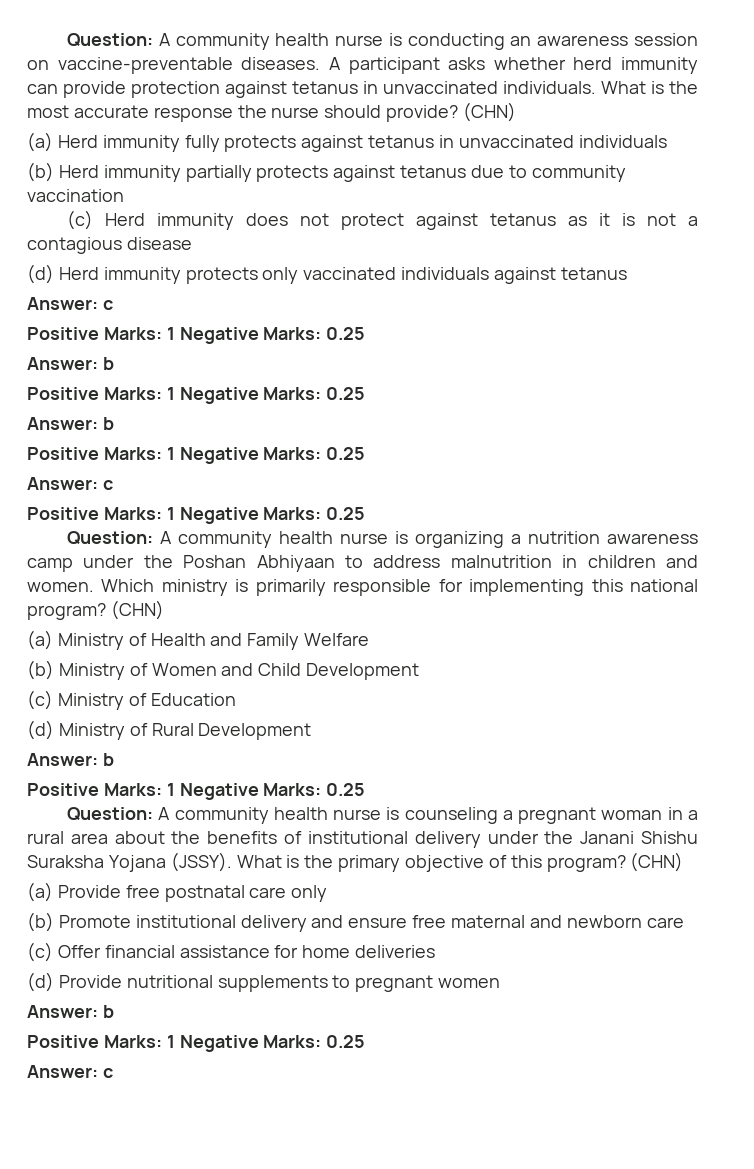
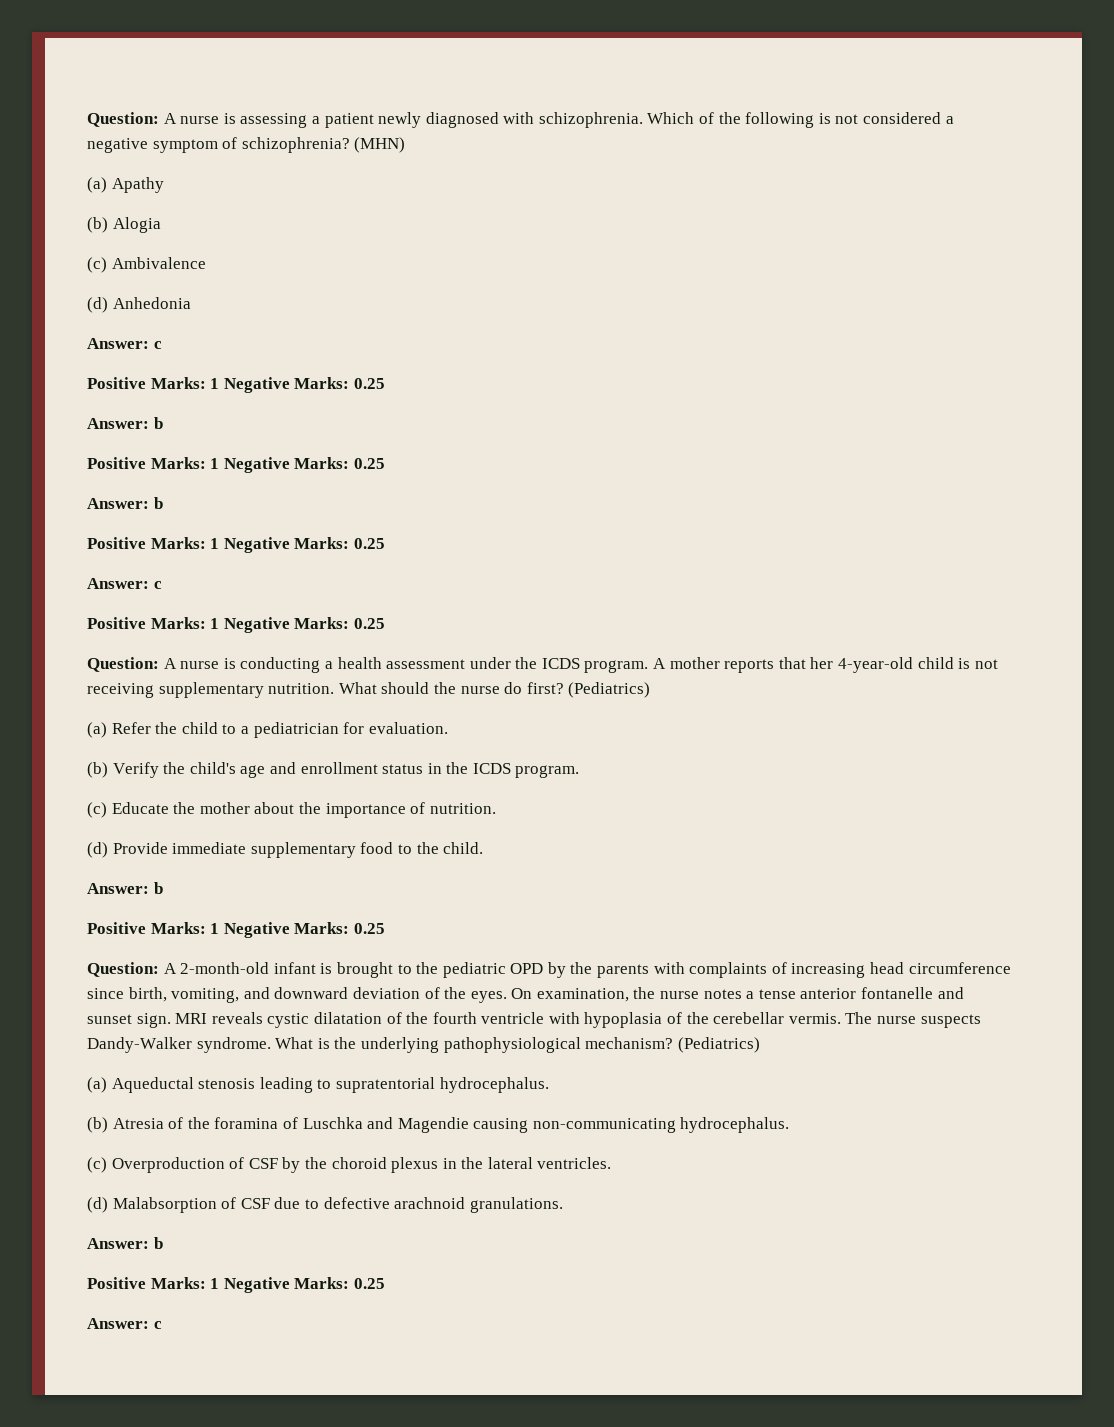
[67,33,698,50] [27,57,698,74] [27,81,698,98] [27,102,517,122] [27,132,667,152] [27,162,626,182] [27,189,124,202] [67,210,699,230] [27,237,192,254] [27,264,627,284] Question: A community health nurse is conducting an awareness session on vaccine-preventable diseases. A participant asks whether herd immunity can provide protection against tetanus in unvaccinated individuals. What is the most accurate response the nurse should provide? (CHN) // (a) Herd immunity fully protects against tetanus in unvaccinated individuals // (b) Herd immunity partially protects against tetanus due to community vaccination // (c) Herd immunity does not protect against tetanus as it is not a contagious disease // (d) Herd immunity protects only vaccinated individuals against tetanus -> [87,112,954,128] [87,137,406,153] [87,177,164,193] [87,217,161,233] [87,257,206,273] [87,297,191,313] Question: A nurse is assessing a patient newly diagnosed with schizophrenia. Which of the following is not considered a negative symptom of schizophrenia? (MHN) // (a) Apathy // (b) Alogia // (c) Ambivalence // (d) Anhedonia
[178,531,699,548] [27,555,698,572] [27,579,699,596] [27,600,164,620] [27,630,370,650] [27,660,420,680] [27,690,236,710] [27,720,312,740] community health nurse is organizing a nutrition awareness camp under the Poshan Abhiyaan to address malnutrition in children and women. Which ministry is primarily responsible for implementing this national program? (CHN) // (a) Ministry of Health and Family Welfare // (b) Ministry of Women and Child Development // (c) Ministry of Education // (d) Ministry of Rural Development -> [180,657,998,673] [87,682,651,698] [87,722,448,738] [87,762,580,778] [87,802,496,818] [87,842,484,858] nurse is conducting a health assessment under the ICDS program. A mother reports that her 4-year-old child is not receiving supplementary nutrition. What should the nurse do first? (Pediatrics) // (a) Refer the child to a pediatrician for evaluation. // (b) Verify the child's age and enrollment status in the ICDS program. // (c) Educate the mother about the importance of nutrition. // (d) Provide immediate supplementary food to the child.
[174,807,698,824] [27,831,699,848] [27,852,684,872] [27,882,328,902] [27,912,684,932] [27,942,436,962] [27,972,501,992] community health nurse is counseling a pregnant woman in a rural area about the benefits of institutional delivery under the Janani Shishu Suraksha Yojana (JSSY). What is the primary objective of this program? (CHN) // (a) Provide free postnatal care only // (b) Promote institutional delivery and ensure free maternal and newborn care // (c) Offer financial assistance for home deliveries // (d) Provide nutritional supplements to pregnant women -> [180,962,1011,978] [87,987,964,1003] [87,1012,981,1028] [87,1037,760,1053] [87,1077,549,1093] [87,1117,790,1133] [87,1157,612,1173] [87,1197,563,1213] 2-month-old infant is brought to the pediatric OPD by the parents with complaints of increasing head circumference since birth, vomiting, and downward deviation of the eyes. On examination, the nurse notes a tense anterior fontanelle and sunset sign. MRI reveals cystic dilatation of the fourth ventricle with hypoplasia of the cerebellar vermis. The nurse suspects Dandy-Walker syndrome. What is the underlying pathophysiological mechanism? (Pediatrics) // (a) Aqueductal stenosis leading to supratentorial hydrocephalus. // (b) Atresia of the foramina of Luschka and Magendie causing non-communicating hydrocephalus. // (c) Overproduction of CSF by the choroid plexus in the lateral ventricles. // (d) Malabsorption of CSF due to defective arachnoid granulations.

